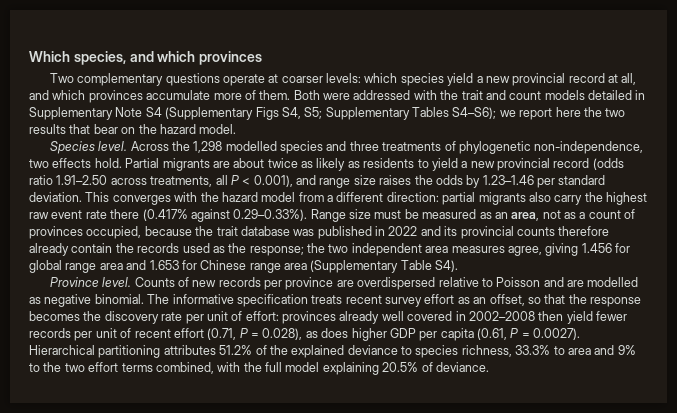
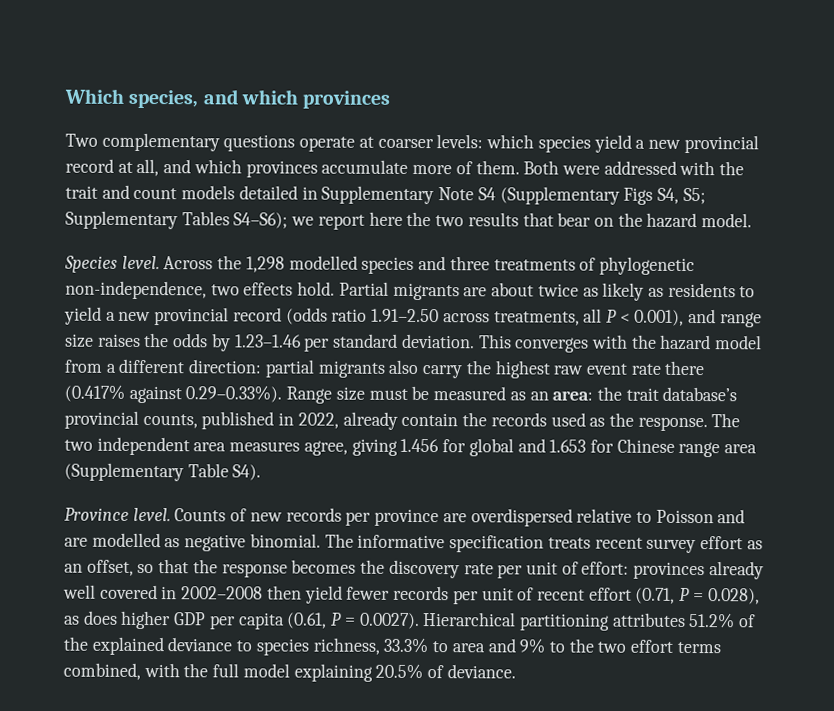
[511,209,636,221] [29,226,610,239] area, not as a count of provinces occupied, because the trait database was published in 2022 and its provincial counts therefore -> [552,386,738,402] [64,410,339,430] area: the trait database’s provincial counts, published in 2022,
[249,243,325,256] response; the -> [637,413,741,432] response. The
[65,263,123,273] range area -> (514, 447) none

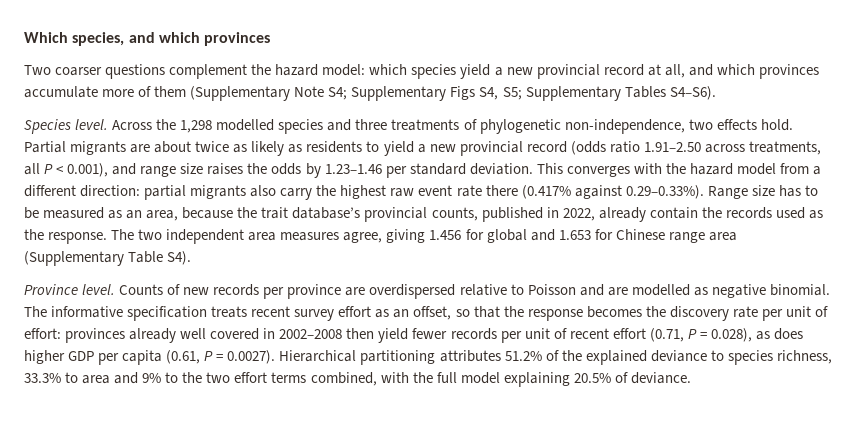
[101,132,484,152] complementary questions operate at coarser levels: -> [55,64,366,79] coarser questions complement the hazard model:
[475,160,745,176] [65,184,620,205] them. Both were addressed with the trait and count models detailed in Supplementary Note S4 (Supplementary -> [154,86,447,101] them (Supplementary Note S4; Supplementary
[233,211,753,230] S4–S6); we report here the two results that bear on the hazard model. -> [669,86,716,100] S4–S6).
[368,388,408,400] must -> [778,185,818,197] has to
[552,390,594,401] area: -> [146,207,234,221] area, because

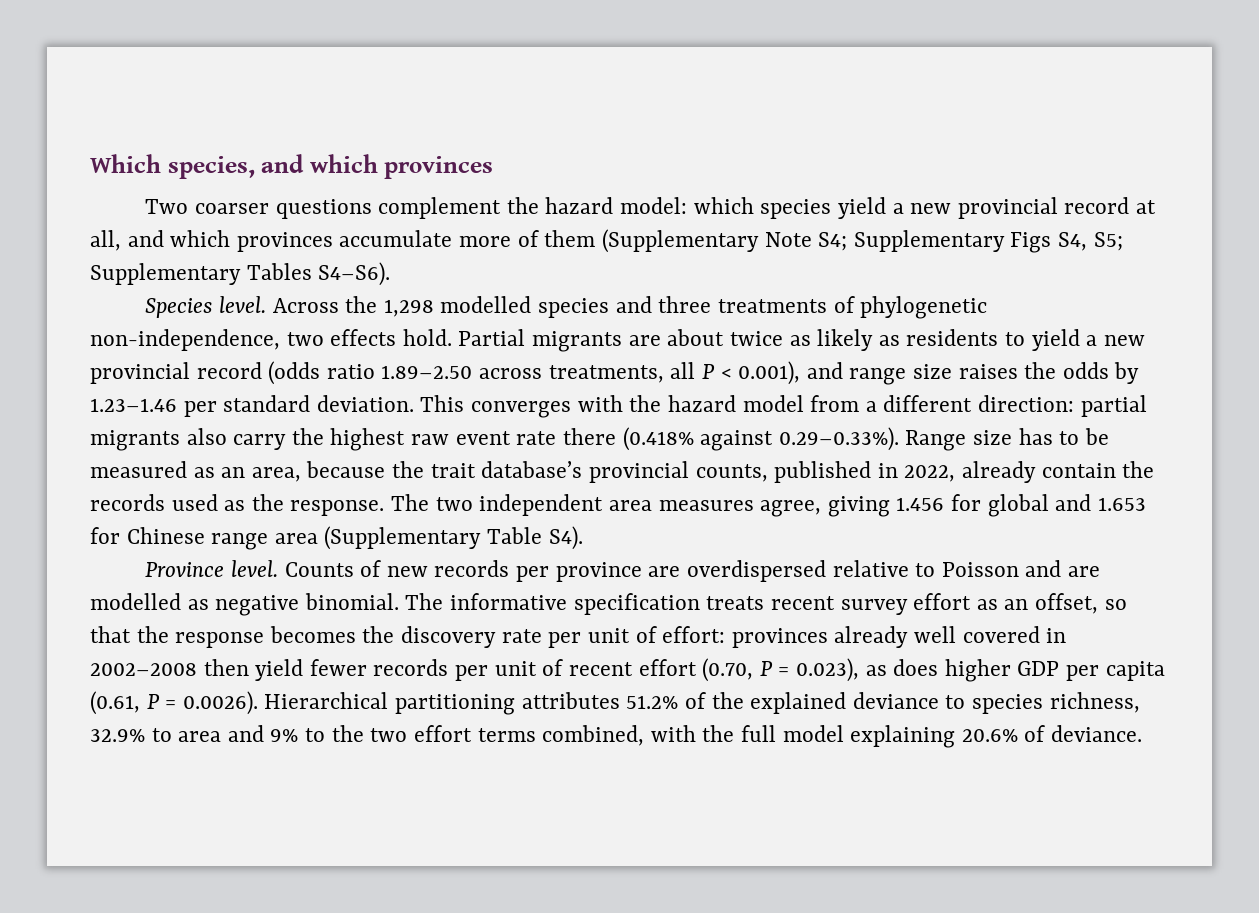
[643,142,701,152] 1.91–2.50 -> [381,365,473,379] 1.89–2.50
[521,185,571,199] (0.417% -> [622,427,694,451] (0.418%
[649,328,752,342] (0.71, P = 0.028), -> [702,658,859,682] (0.70, P = 0.023),
[227,350,276,364] 0.0027). -> [182,691,258,715] 0.0026).
[24,373,61,383] 33.3% -> [90,729,145,742] 32.9%
[573,373,611,383] 20.5% -> [961,729,1018,742] 20.6%

